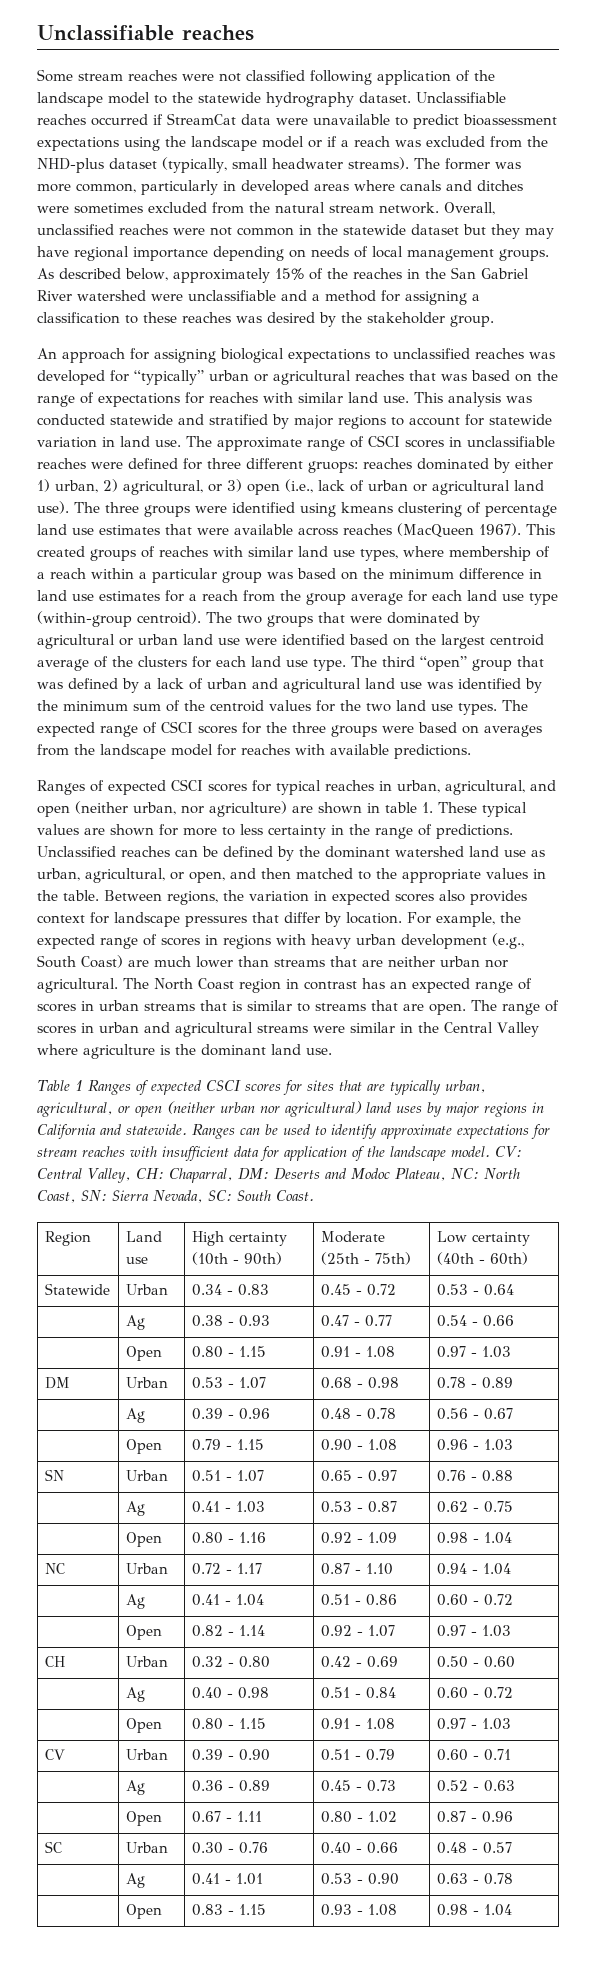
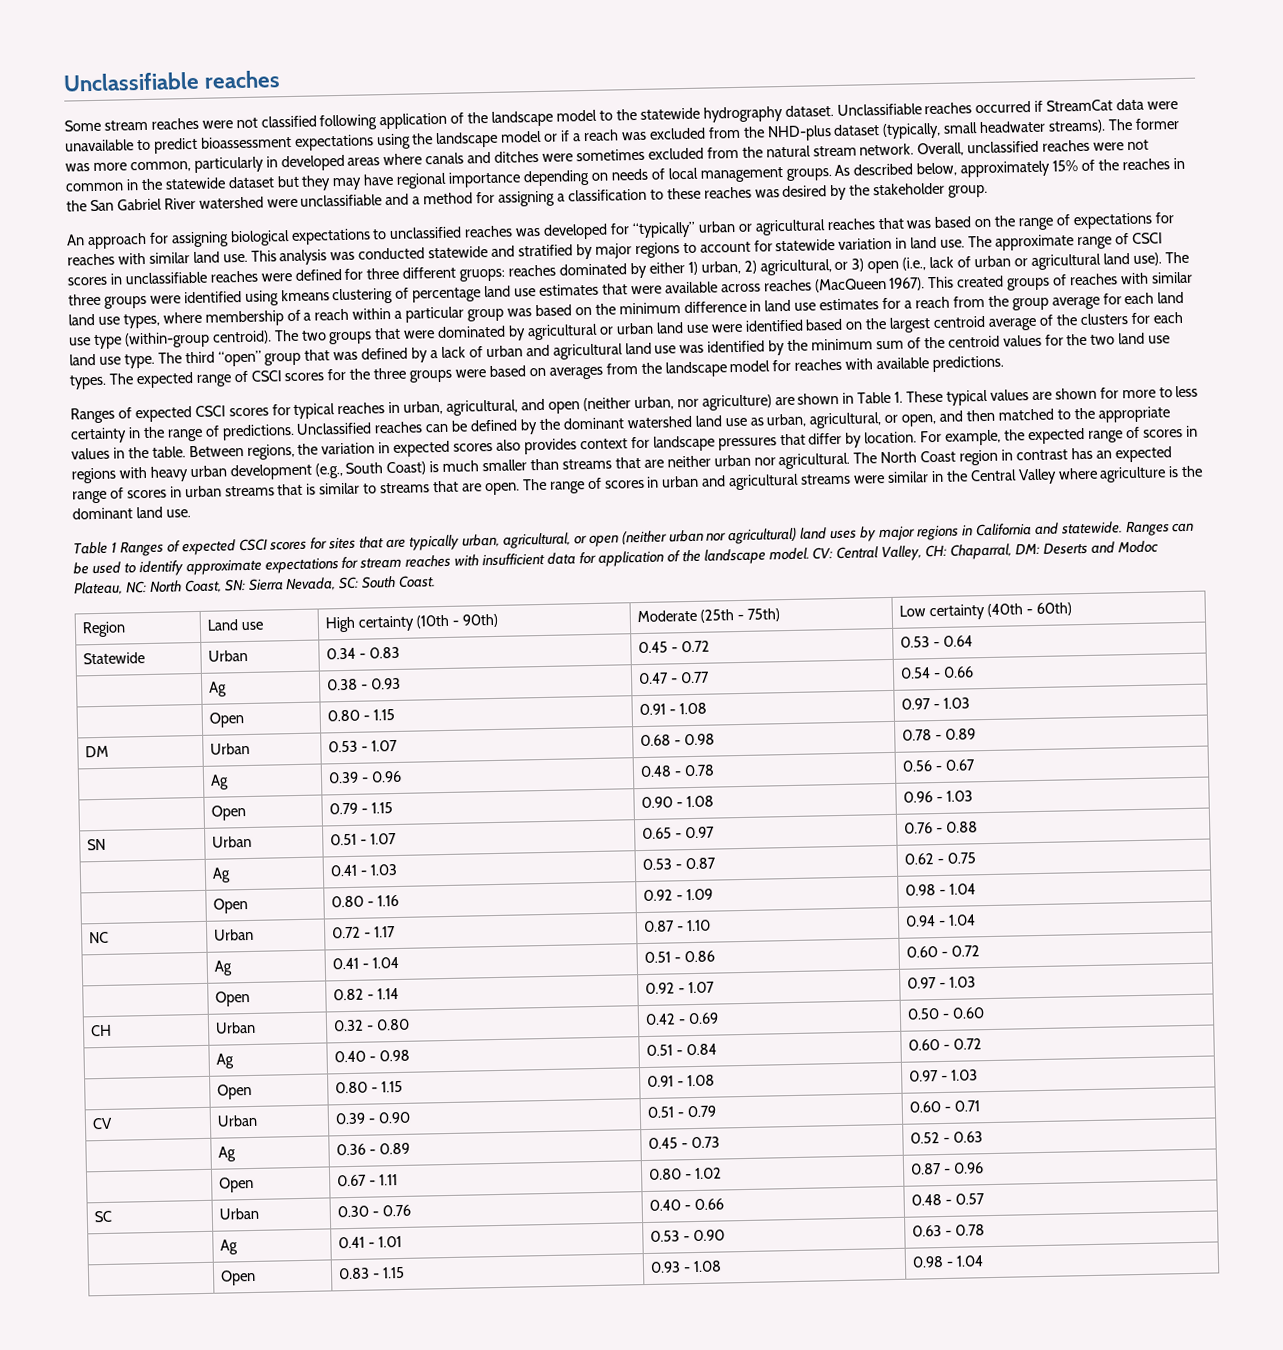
[385,802,417,813] table -> [857,391,892,404] Table
[128,956,233,968] are much lower -> [429,459,528,473] is much smaller

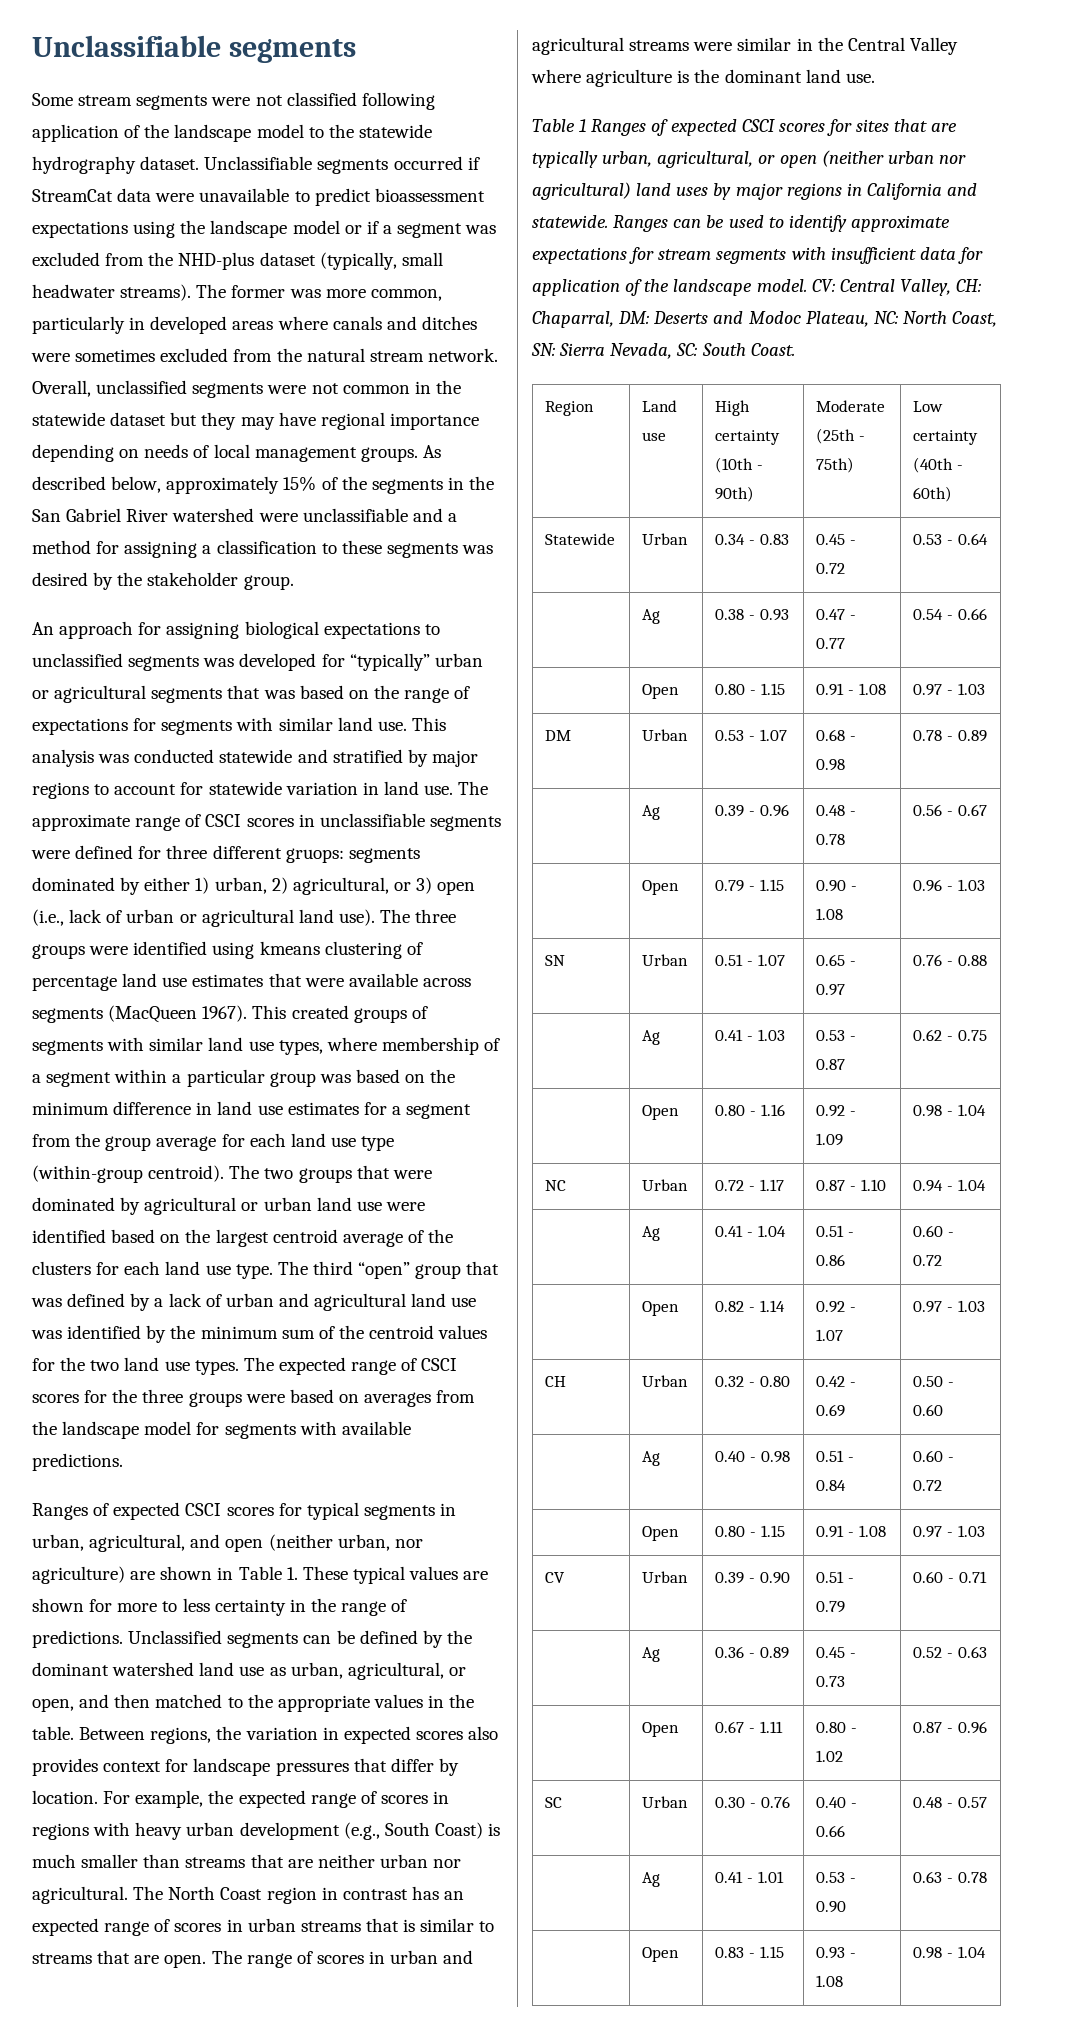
[63,70,282,92] Unclassifiable reaches -> [32,35,356,63] Unclassifiable segments
[150,117,199,130] reaches -> [136,95,208,110] segments
[924,102,973,115] reaches -> [317,159,389,174] segments
[582,129,619,142] reach -> [397,223,463,238] segment
[1042,139,1091,152] reaches -> [192,383,264,398] segments
[1121,158,1170,171] reaches -> [371,479,443,494] segments
[703,186,752,199] reaches -> [386,543,458,558] segments
[464,225,514,238] reaches -> [128,656,200,671] segments
[826,218,876,231] reaches -> [151,688,223,703] segments
[67,253,115,266] reaches -> [161,720,233,735] segments
[209,270,258,283] reaches -> [429,816,501,831] segments
[508,264,557,277] reaches -> [348,848,420,863] segments
[763,279,812,292] reaches -> [32,1008,103,1023] segments
[1069,273,1119,286] reaches -> [32,1040,103,1055] segments
[314,308,350,321] reach -> [46,1072,112,1087] segment
[914,296,950,309] reach -> [406,1104,472,1119] segment
[794,358,843,371] reaches -> [224,1424,296,1439] segments
[337,402,386,415] reaches -> [363,1505,435,1520] segments
[374,421,424,434] reaches -> [227,1633,299,1648] segments
[405,554,452,568] reaches -> [716,249,787,264] segments

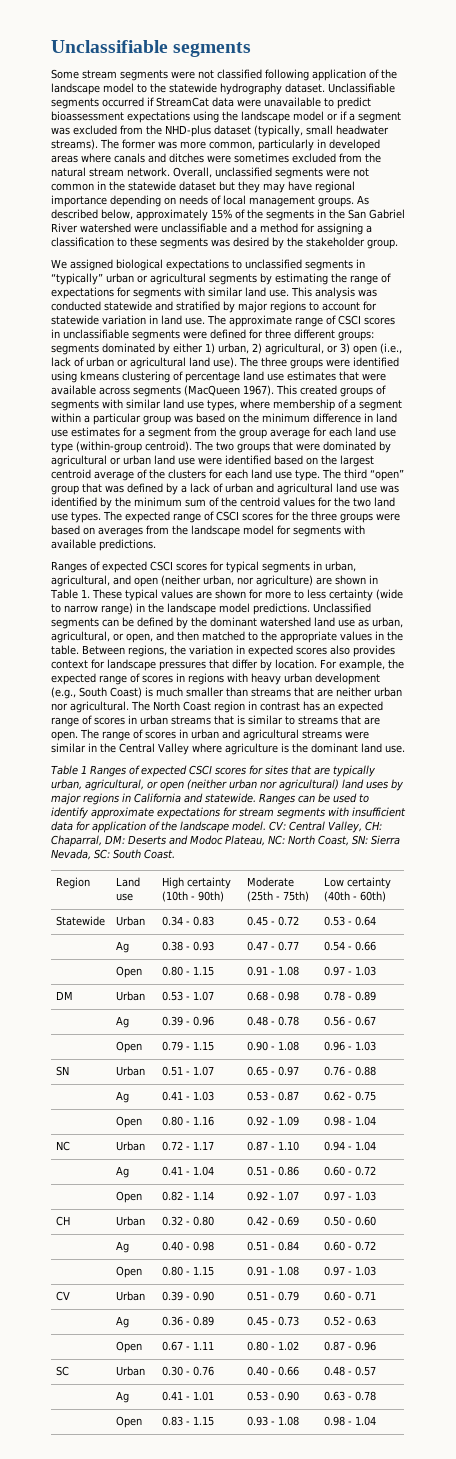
[32,621,240,639] An approach for assigning -> [51,259,113,271] We assigned
[203,653,345,671] was developed for -> [356,259,365,268] in
[227,685,369,699] that was based on -> [260,273,328,285] by estimating
[285,848,344,863] gruops: -> [338,331,374,341] groups:
[289,1598,408,1616] in the range of -> [375,589,403,600] [51,603,250,615] (wide to narrow range) in the landscape model

